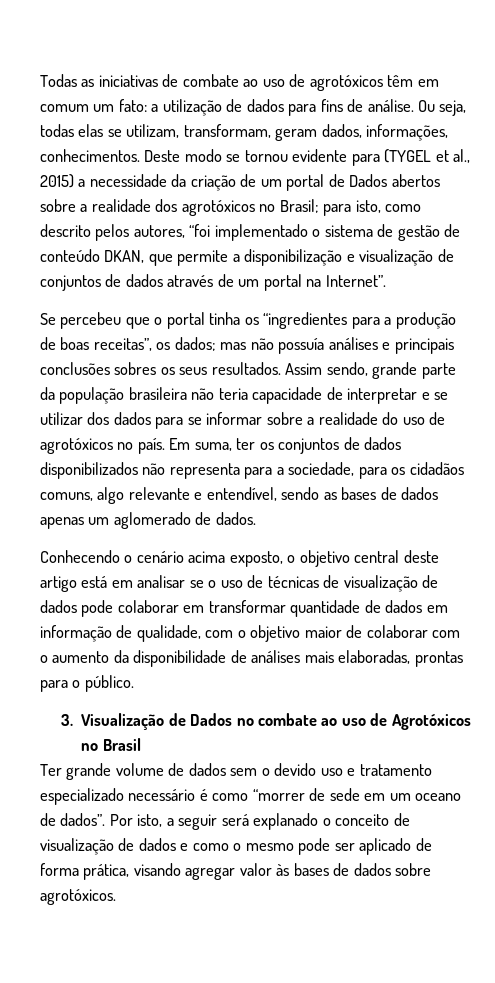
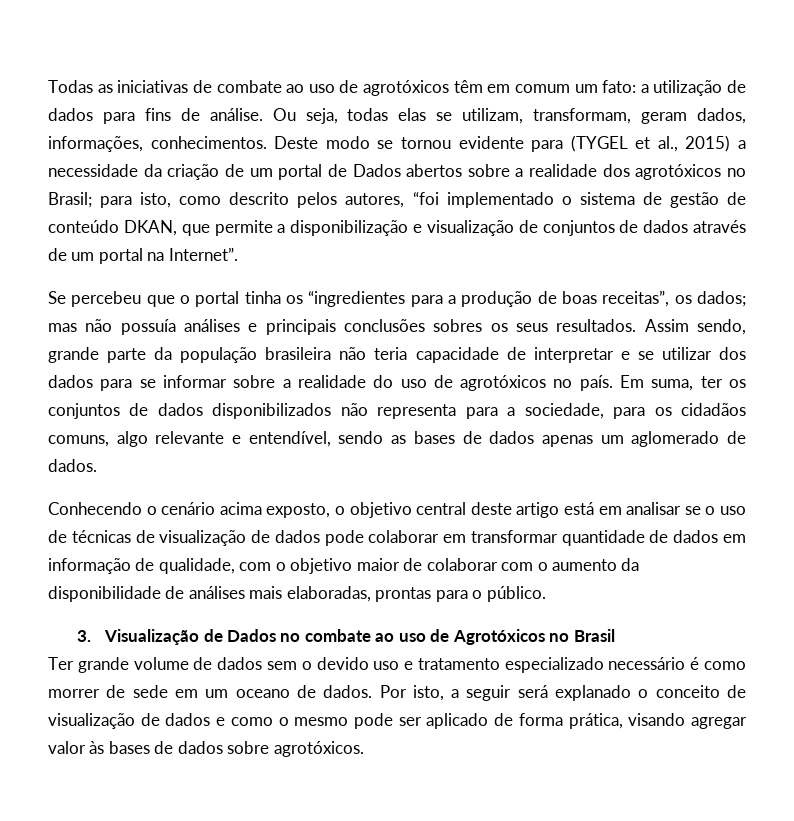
[252,788,305,801] “morrer -> [48,689,100,698] morrer
[60,813,106,826] dados”. -> [323,685,373,698] dados.

